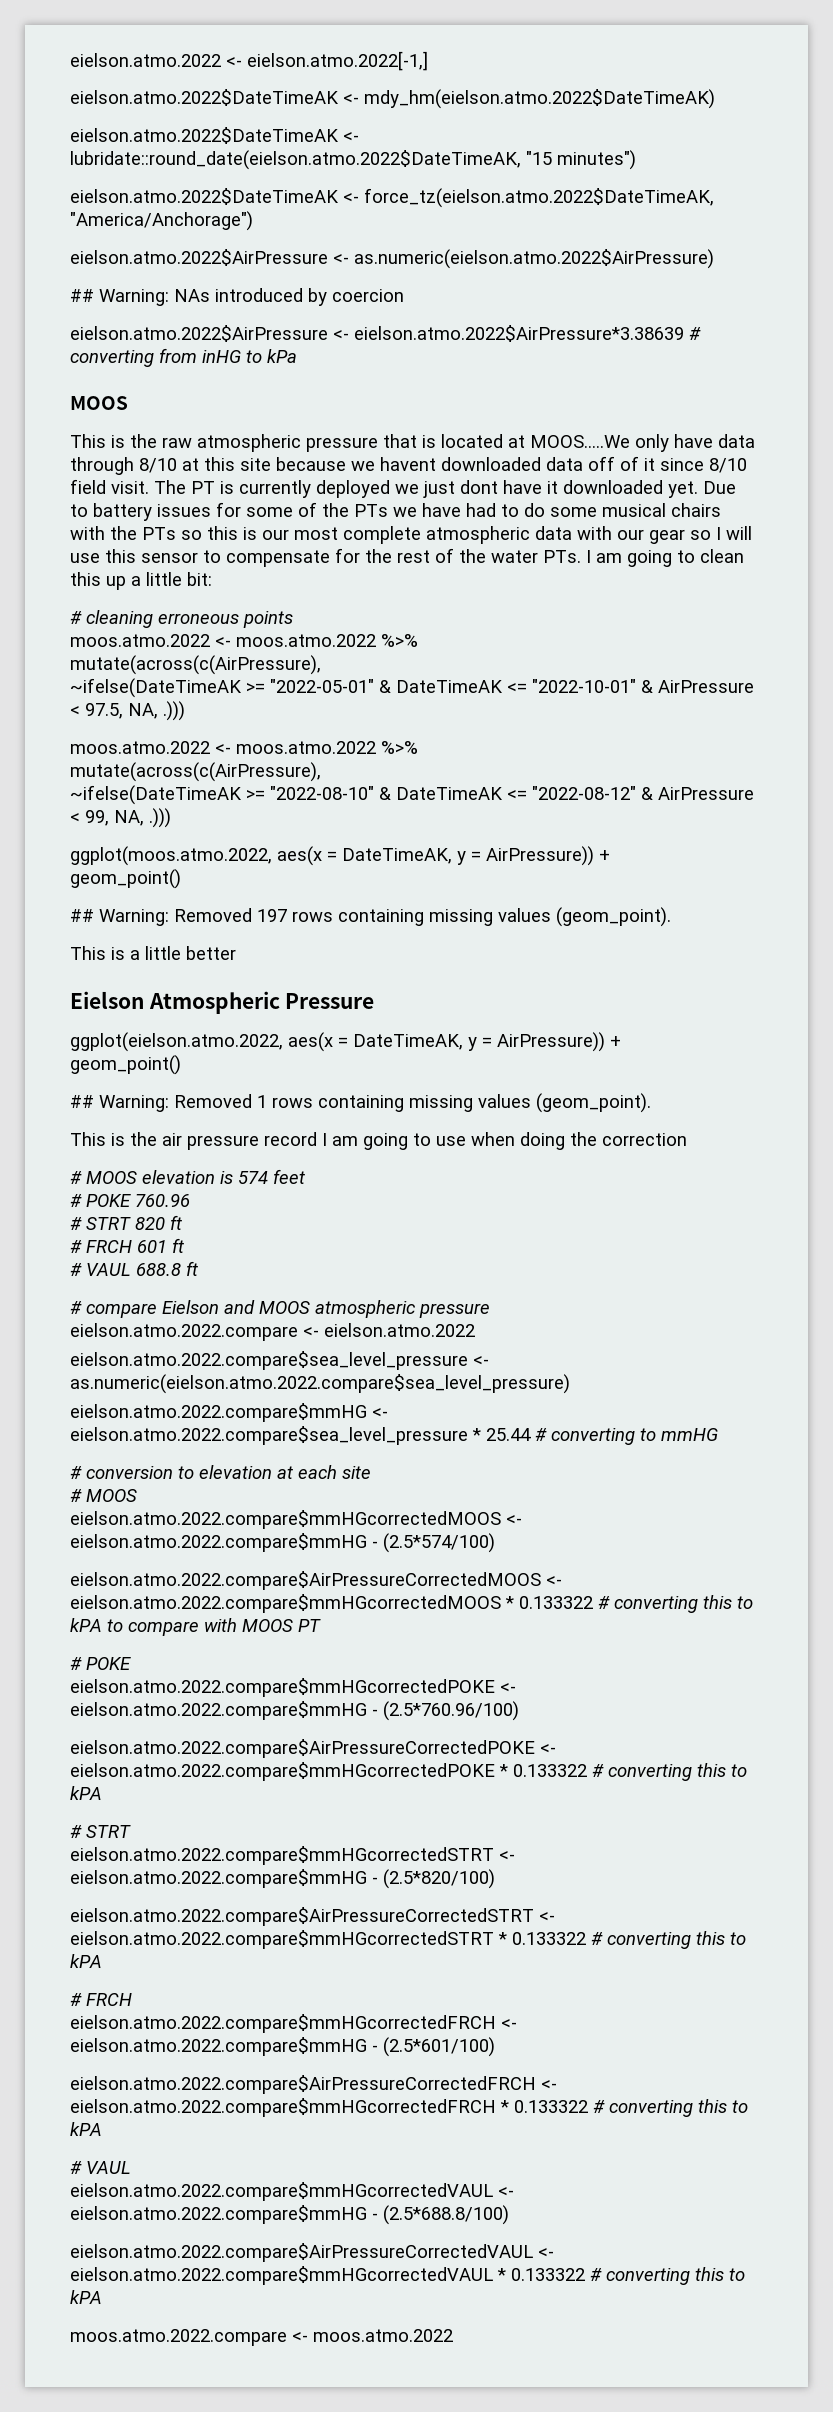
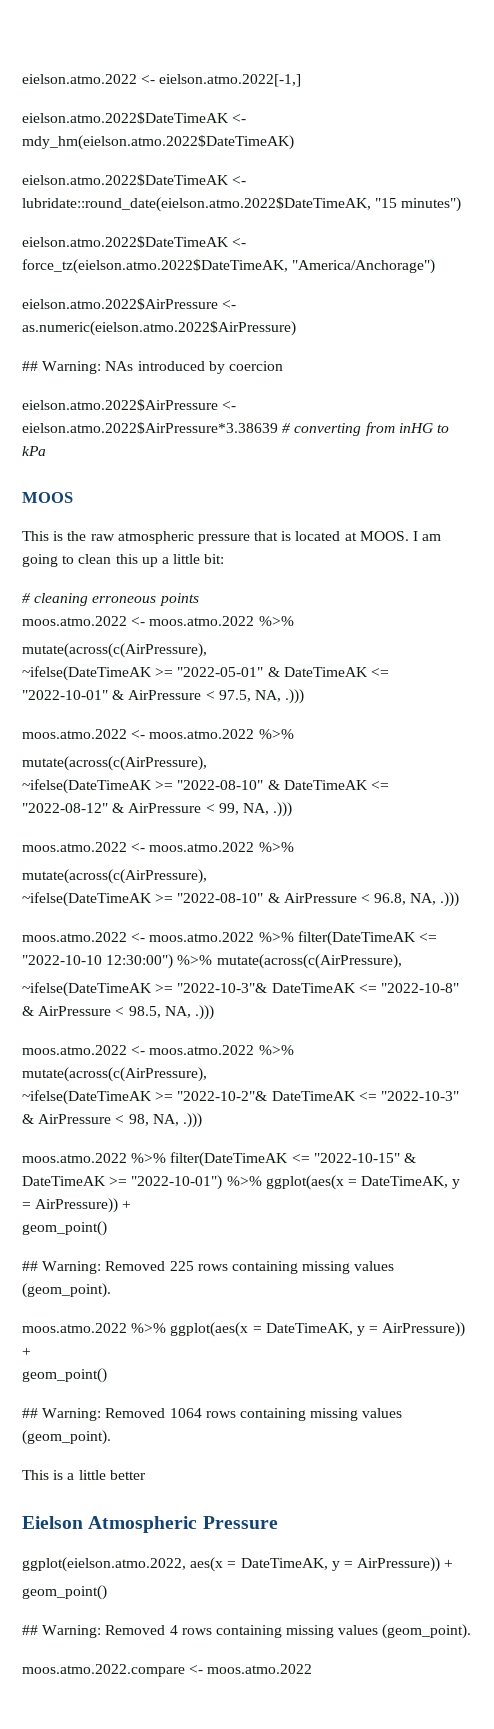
[530,434,755,452] [70,456,747,475] [70,479,736,498] [70,502,721,521] [70,526,752,544] [70,548,581,567] MOOS…..We only have data through 8/10 at this site because we havent downloaded data off of it since 8/10 field visit. The PT is currently deployed we just dont have it downloaded yet. Due to battery issues for some of the PTs we have had to do some musical chairs with the PTs so this is our most complete atmospheric data with our gear so I will use this sensor to compensate for the rest of the water PTs. -> [359,531,409,541] MOOS.
[70,846,322,866] ggplot(moos.atmo.2022, aes(x -> [22,842,294,852] [22,869,207,884] [22,892,460,907] [22,931,437,946] [22,954,402,969] [22,982,459,997] [22,1005,214,1020] [22,1045,294,1055] [22,1067,207,1082] [22,1090,459,1105] [22,1113,202,1128] [22,1152,416,1167] [22,1175,344,1190] moos.atmo.2022 <- moos.atmo.2022 %>% // mutate(across(c(AirPressure), // ~ifelse(DateTimeAK >= "2022-08-10" & AirPressure < 96.8, NA, .))) // moos.atmo.2022 <- moos.atmo.2022 %>% filter(DateTimeAK <= "2022-10-10 12:30:00") %>% mutate(across(c(AirPressure), // ~ifelse(DateTimeAK >= "2022-10-3"& DateTimeAK <= "2022-10-8" & AirPressure < 98.5, NA, .))) // moos.atmo.2022 <- moos.atmo.2022 %>% mutate(across(c(AirPressure), // ~ifelse(DateTimeAK >= "2022-10-2"& DateTimeAK <= "2022-10-3" & AirPressure < 98, NA, .))) // moos.atmo.2022 %>% filter(DateTimeAK <= "2022-10-15" & DateTimeAK >= "2022-10-01") %>% ggplot(aes(x
[257,909,287,922] 197 -> [169,1261,395,1274] [22,1283,111,1298] [22,1322,466,1337] [22,1347,31,1356] [22,1368,107,1383] [22,1408,202,1421] 225 rows containing missing values (geom_point). // moos.atmo.2022 %>% ggplot(aes(x = DateTimeAK, y = AirPressure)) + // geom_point() // ## Warning: Removed 1064
[257,1093,651,1113] [70,1132,687,1150] [70,1169,305,1184] [70,1194,190,1207] [70,1215,182,1230] [70,1238,184,1253] [70,1261,198,1276] [70,1300,490,1318] [70,1323,475,1341] [70,1351,489,1370] [70,1374,570,1394] [70,1403,388,1422] [70,1426,718,1445] [70,1465,371,1479] [70,1489,137,1502] [70,1510,522,1529] [70,1533,495,1553] [70,1571,562,1590] [70,1594,753,1613] [70,1618,321,1636] [70,1657,131,1670] [70,1678,516,1697] [70,1701,519,1721] [70,1739,556,1758] [70,1762,747,1781] [70,1786,102,1800] [70,1825,131,1838] [70,1846,515,1865] [70,1869,495,1889] [70,1907,555,1926] [70,1930,746,1949] [70,1954,102,1968] [70,1993,132,2006] [70,2014,517,2033] [70,2037,495,2057] [70,2075,557,2094] [70,2098,748,2117] [70,2122,102,2136] [70,2161,131,2174] [70,2182,514,2201] [70,2205,509,2225] [70,2243,554,2262] [70,2266,745,2285] [70,2290,102,2304] 1 rows containing missing values (geom_point). // This is the air pressure record I am going to use when doing the correction // # MOOS elevation is 574 feet // # POKE 760.96 // # STRT 820 ft // # FRCH 601 ft // # VAUL 688.8 ft // # compare Eielson and MOOS atmospheric pressure // eielson.atmo.2022.compare <- eielson.atmo.2022 // eielson.atmo.2022.compare$sea_level_pressure <- as.numeric(eielson.atmo.2022.compare$sea_level_pressure) // eielson.atmo.2022.compare$mmHG <- eielson.atmo.2022.compare$sea_level_pressure * 25.44 # converting to mmHG // # conversion to elevation at each site // # MOOS // eielson.atmo.2022.compare$mmHGcorrectedMOOS <- eielson.atmo.2022.compare$mmHG - (2.5*574/100) // eielson.atmo.2022.compare$AirPressureCorrectedMOOS <- eielson.atmo.2022.compare$mmHGcorrectedMOOS * 0.133322 # converting this to kPA to compare with MOOS PT // # POKE // eielson.atmo.2022.compare$mmHGcorrectedPOKE <- eielson.atmo.2022.compare$mmHG - (2.5*760.96/100) // eielson.atmo.2022.compare$AirPressureCorrectedPOKE <- eielson.atmo.2022.compare$mmHGcorrectedPOKE * 0.133322 # converting this to kPA // # STRT // eielson.atmo.2022.compare$mmHGcorrectedSTRT <- eielson.atmo.2022.compare$mmHG - (2.5*820/100) // eielson.atmo.2022.compare$AirPressureCorrectedSTRT <- eielson.atmo.2022.compare$mmHGcorrectedSTRT * 0.133322 # converting this to kPA // # FRCH // eielson.atmo.2022.compare$mmHGcorrectedFRCH <- eielson.atmo.2022.compare$mmHG - (2.5*601/100) // eielson.atmo.2022.compare$AirPressureCorrectedFRCH <- eielson.atmo.2022.compare$mmHGcorrectedFRCH * 0.133322 # converting this to kPA // # VAUL // eielson.atmo.2022.compare$mmHGcorrectedVAUL <- eielson.atmo.2022.compare$mmHG - (2.5*688.8/100) // eielson.atmo.2022.compare$AirPressureCorrectedVAUL <- eielson.atmo.2022.compare$mmHGcorrectedVAUL * 0.133322 # converting this to kPA -> [169,1624,472,1639] 4 rows containing missing values (geom_point).

